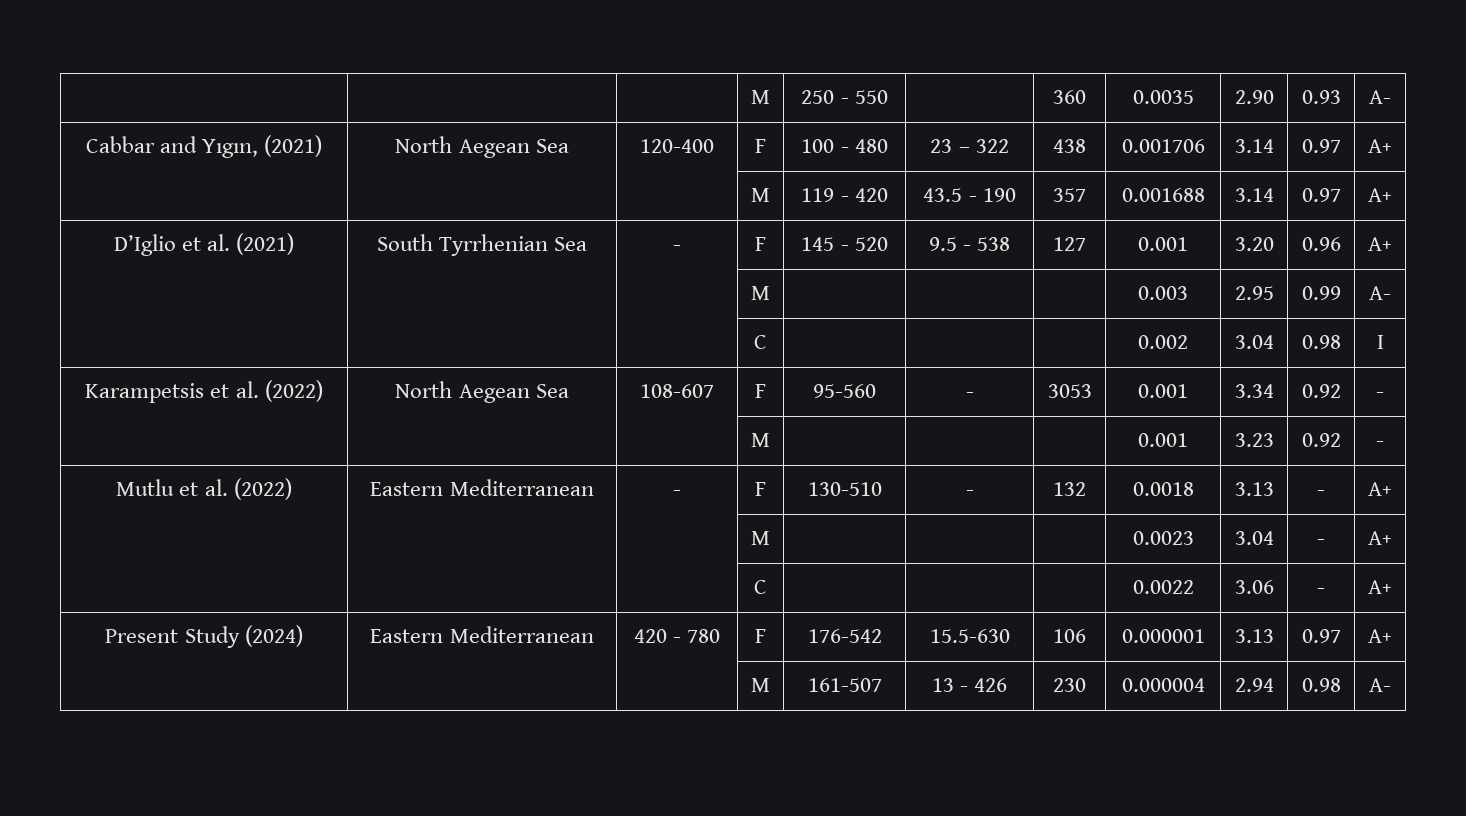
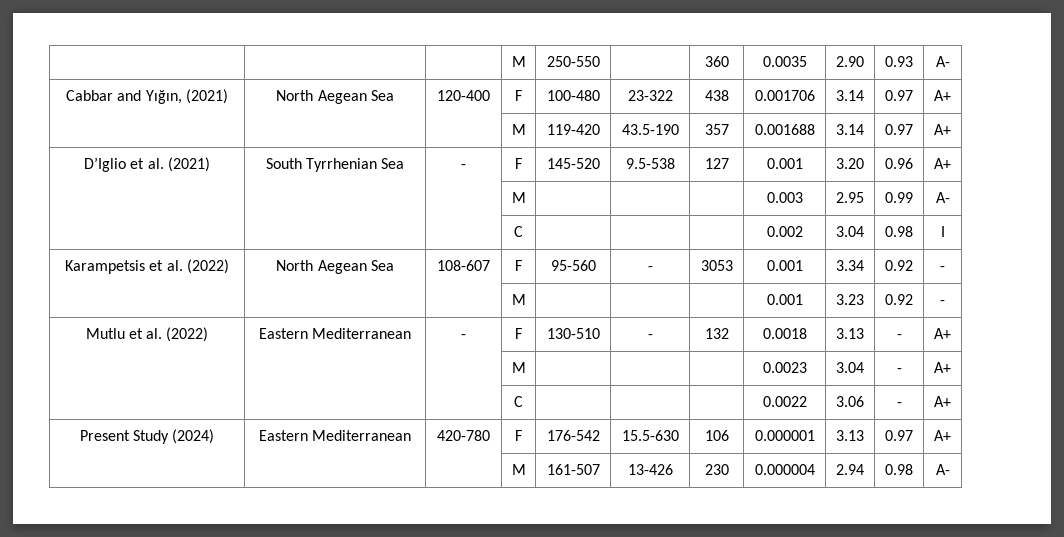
[751,90,770,104] [801,90,888,104] | | | M | 250 - 550 -> [511,56,526,67] [546,56,600,67] | | | M | 250-550
[202,139,259,158] Yıgın, -> [145,90,182,104] Yığın,
[801,139,888,153] [930,139,1009,153] 100 - 480 | 23 – 322 -> [546,90,600,101] [627,90,673,101] 100-480 | 23-322
[801,188,888,202] [923,188,1016,202] 119 - 420 | 43.5 - 190 -> [546,124,600,135] [621,124,679,135] 119-420 | 43.5-190
[801,237,888,251] [928,237,1011,251] 145 - 520 | 9.5 - 538 -> [546,158,600,169] [625,158,675,169] 145-520 | 9.5-538
[633,629,721,643] 420 - 780 -> [437,430,490,441] 420-780
[931,678,1008,692] 13 - 426 -> [627,464,673,475] 13-426

